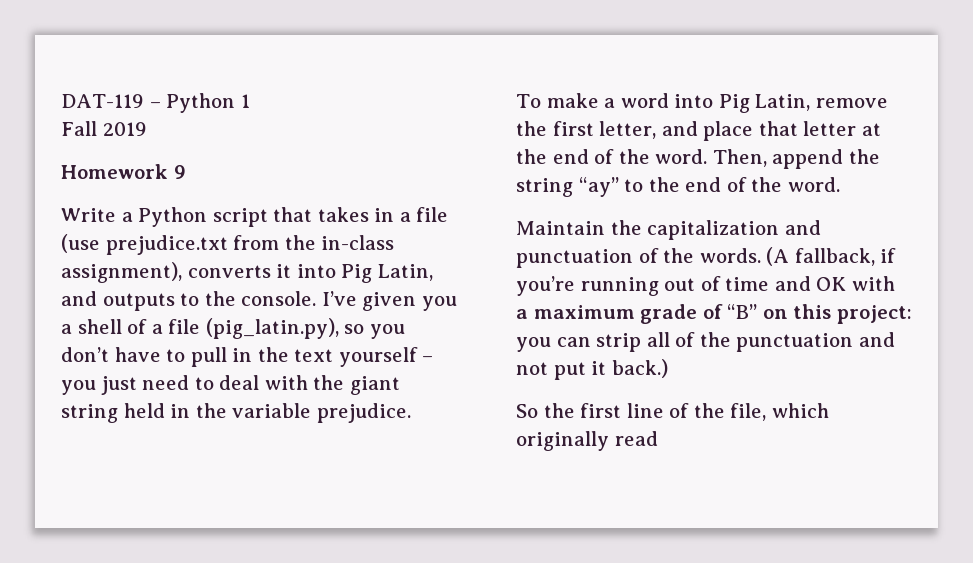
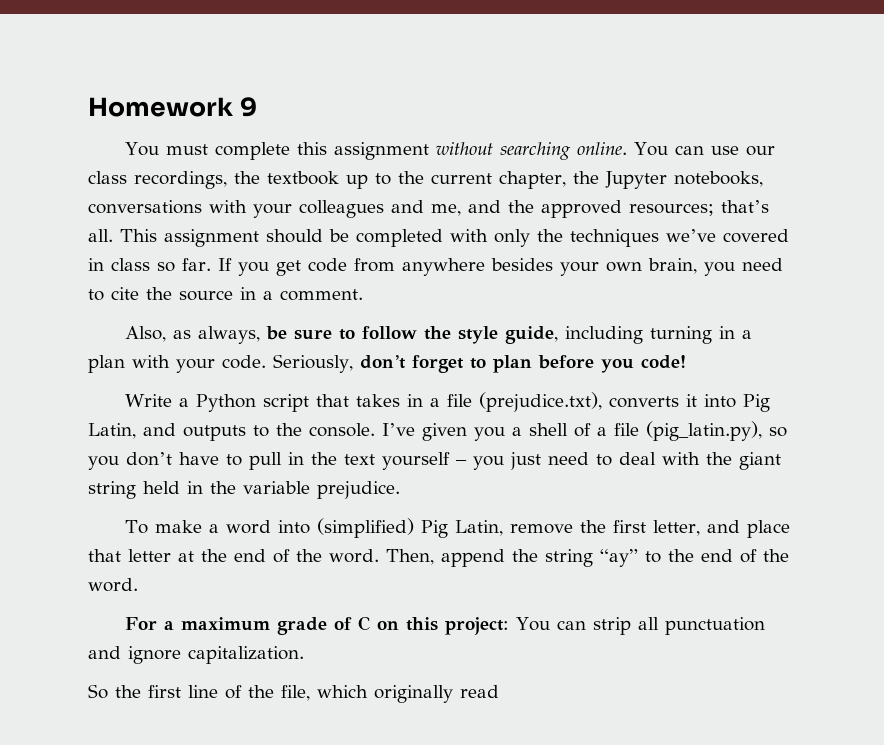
[61,93,250,113] [61,121,147,136] [61,164,186,179] DAT-119 – Python 1 // Fall 2019 // Homework 9 -> [88,97,257,117] [125,142,776,160] [88,171,763,189] [88,200,769,218] [88,229,789,247] [88,258,783,276] [88,287,363,301] [125,326,753,344] [88,354,686,373] Homework 9 // You must complete this assignment without searching online. You can use our class recordings, the textbook up to the current chapter, the Jupyter notebooks, conversations with your colleagues and me, and the approved resources; that’s all. This assignment should be completed with only the techniques we’ve covered in class so far. If you get code from anywhere besides your own brain, you need to cite the source in a comment. // Also, as always, be sure to follow the style guide, including turning in a plan with your code. Seriously, don’t forget to plan before you code!
[61,234,395,255] [61,262,182,283] (use prejudice.txt from the in-class assignment), -> [479,392,603,412] (prejudice.txt),
(714, 101) none -> [317,518,415,538] (simplified)
[516,220,821,240] [516,247,897,268] [516,276,895,296] Maintain the capitalization and punctuation of the words. (A fallback, if you’re running out of time and OK with -> [125,617,158,630] For
[727,304,758,319] “B” -> [358,616,371,631] C
[516,337,551,352] you -> [516,617,551,631] You
[675,332,895,352] [516,359,668,380] of the punctuation and not put it back.) -> [665,617,766,635] [88,646,304,664] punctuation and ignore capitalization.

